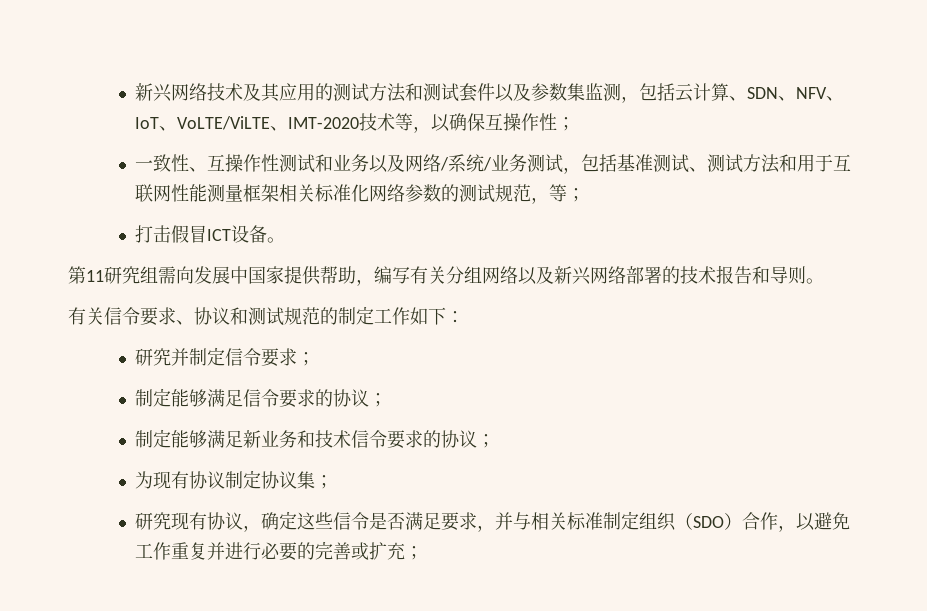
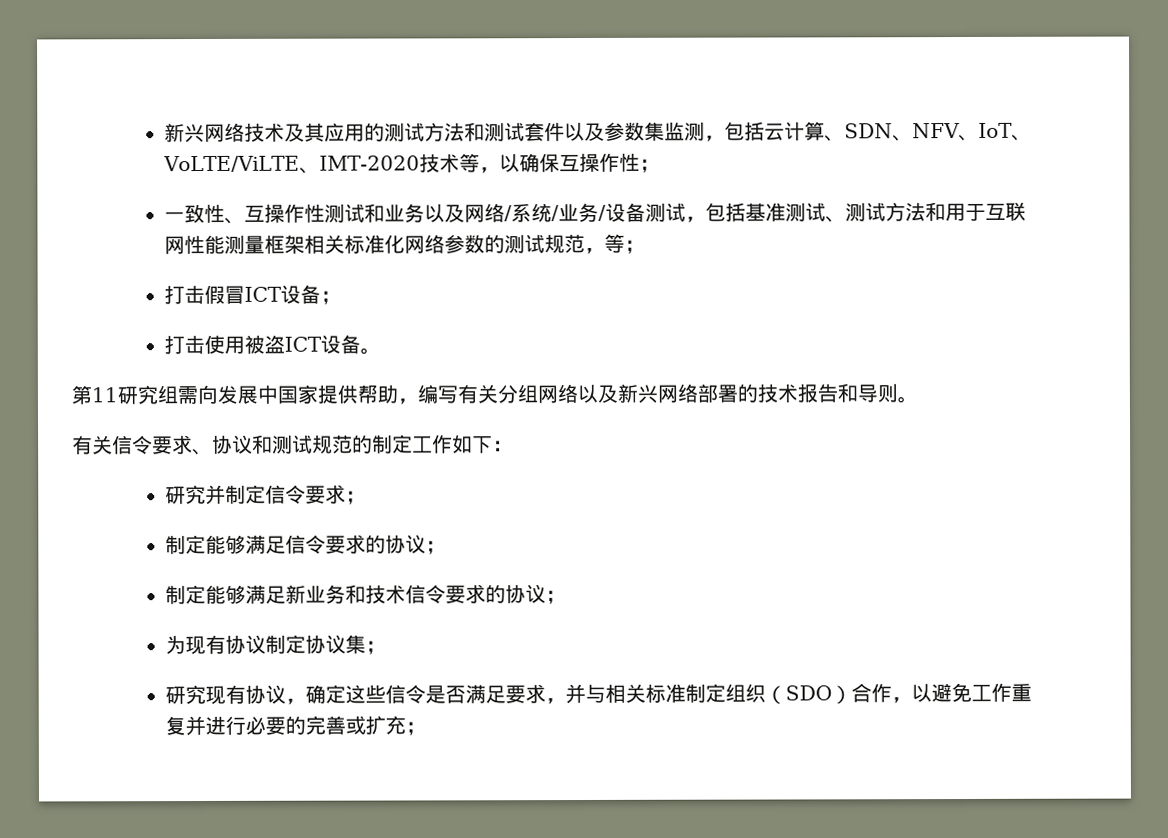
(528, 163) none -> [598,202,647,222] /设备
(268, 234) none -> [320,290,342,305] [164,334,362,355] ； // 打击使用被盗ICT设备

